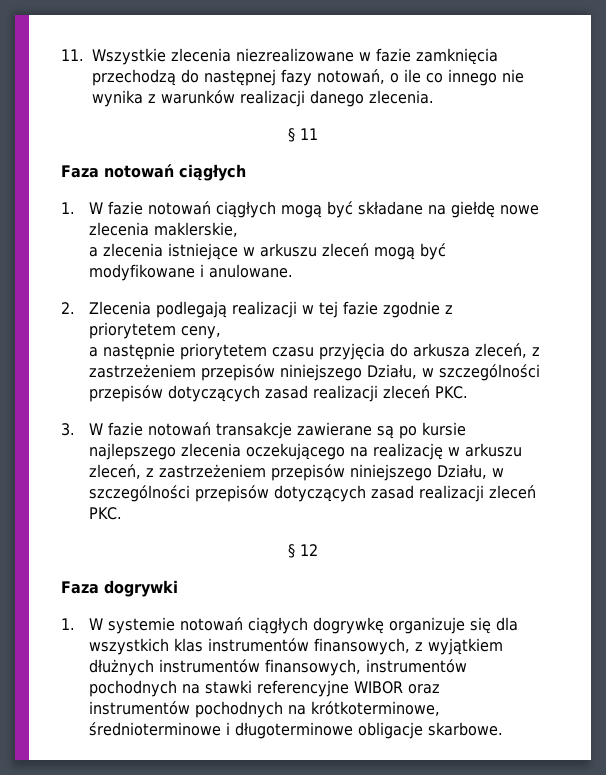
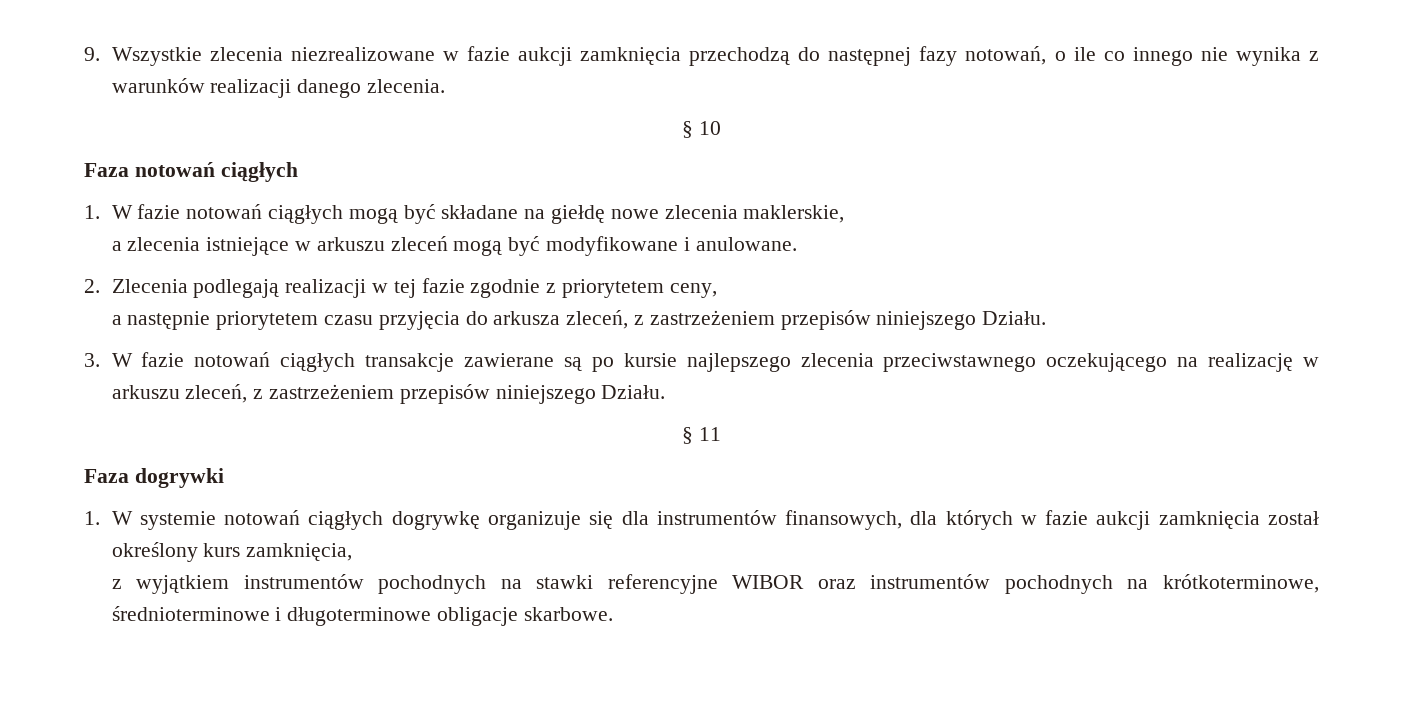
[61,49,84,61] 11. -> [84,47,100,61] 9.
(411, 55) none -> [517,47,572,66] aukcji
[300,128,318,140] 11 -> [698,121,721,135] 10
[367,364,541,381] [89,385,469,402] Działu, w szczególności przepisów dotyczących zasad realizacji zleceń PKC. -> [982,311,1047,325] Działu.
(212, 429) none -> [280,353,356,372] ciągłych
(242, 450) none -> [883,353,1037,372] przeciwstawnego
[437,464,505,479] [89,485,537,502] [89,507,123,520] [288,544,318,558] Działu, w szczególności przepisów dotyczących zasad realizacji zleceń PKC. // § 12 -> [601,385,666,399] [682,427,721,444] Działu. // § 11
[89,638,504,655] [89,659,362,676] wszystkich klas instrumentów finansowych, z wyjątkiem dłużnych instrumentów finansowych, -> [656,510,1320,530] [111,542,353,562] [111,575,230,594] instrumentów finansowych, dla których w fazie aukcji zamknięcia został określony kurs zamknięcia, // z wyjątkiem

